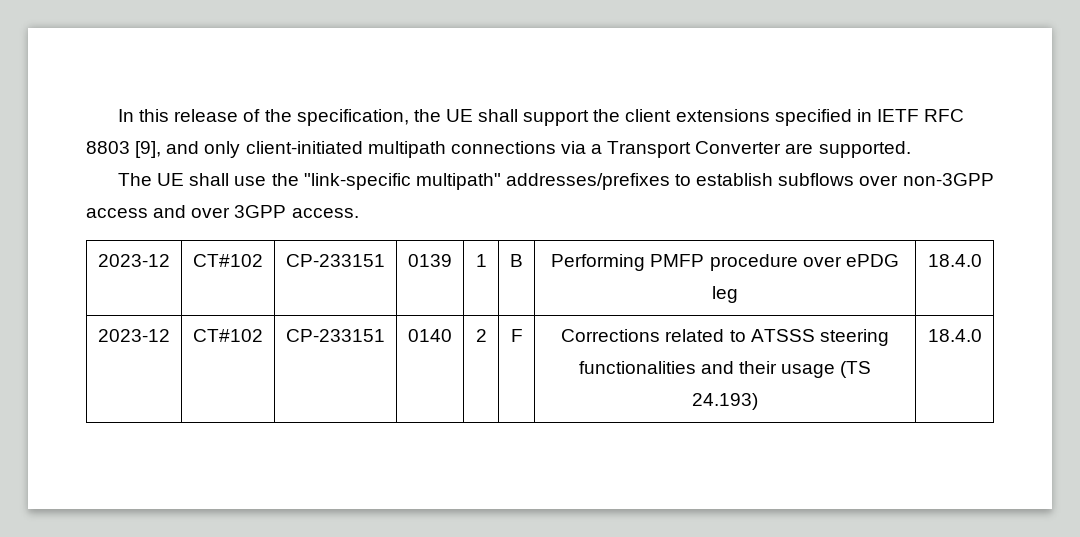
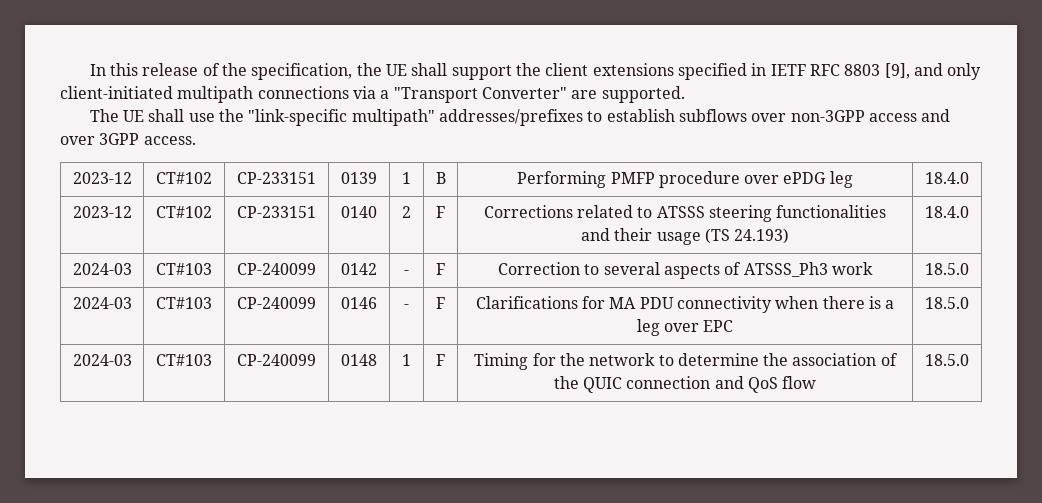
[607,141,782,158] Transport Converter -> [393,87,567,103] "Transport Converter"
(982, 335) none -> [72,263,132,275] [156,263,212,275] [237,263,316,275] [341,263,377,275] [404,270,409,275] [436,263,445,275] [498,262,873,279] [925,263,969,275] [72,297,132,309] [156,297,212,309] [237,297,316,309] [341,297,377,309] [404,304,409,309] [436,297,445,309] [475,296,895,313] [636,319,734,336] [925,297,969,309] [72,354,132,366] [156,354,212,366] [237,354,316,366] [341,354,377,366] [402,354,411,366] [436,354,445,366] [474,353,898,370] [553,376,817,393] [925,354,969,366] // 2024-03 | CT#103 | CP-240099 | 0142 | - | F | Correction to several aspects of ATSSS_Ph3 work | 18.5.0 // 2024-03 | CT#103 | CP-240099 | 0146 | - | F | Clarifications for MA PDU connectivity when there is a leg over EPC | 18.5.0 // 2024-03 | CT#103 | CP-240099 | 0148 | 1 | F | Timing for the network to determine the association of the QUIC connection and QoS flow | 18.5.0

